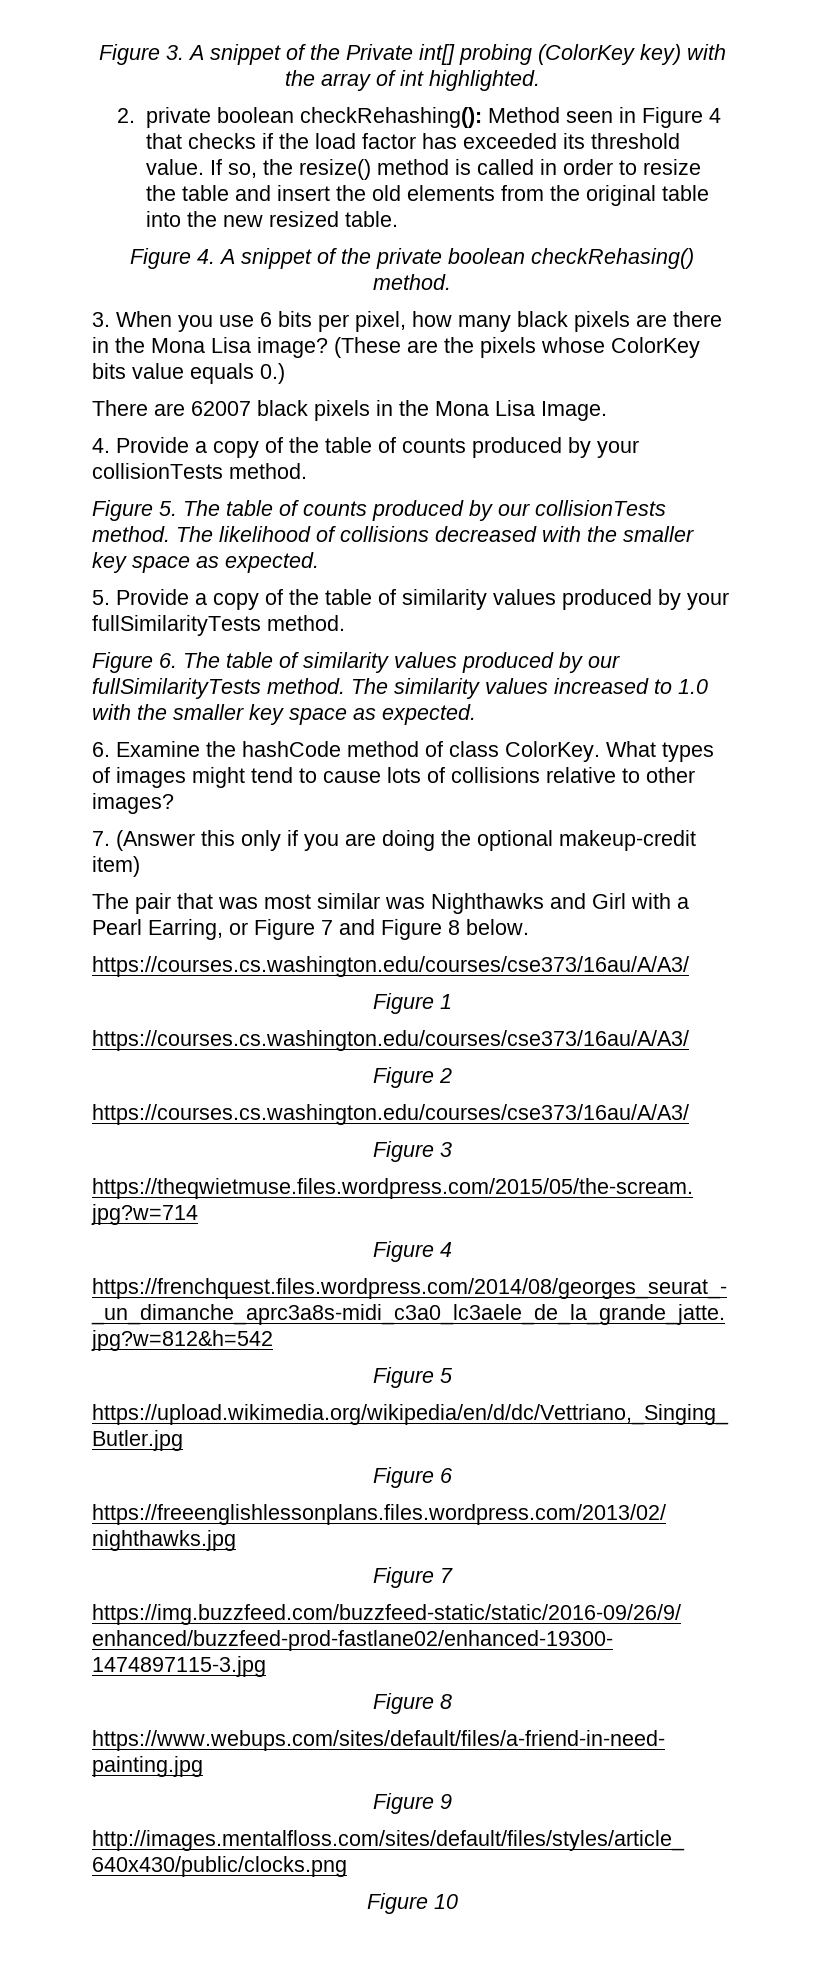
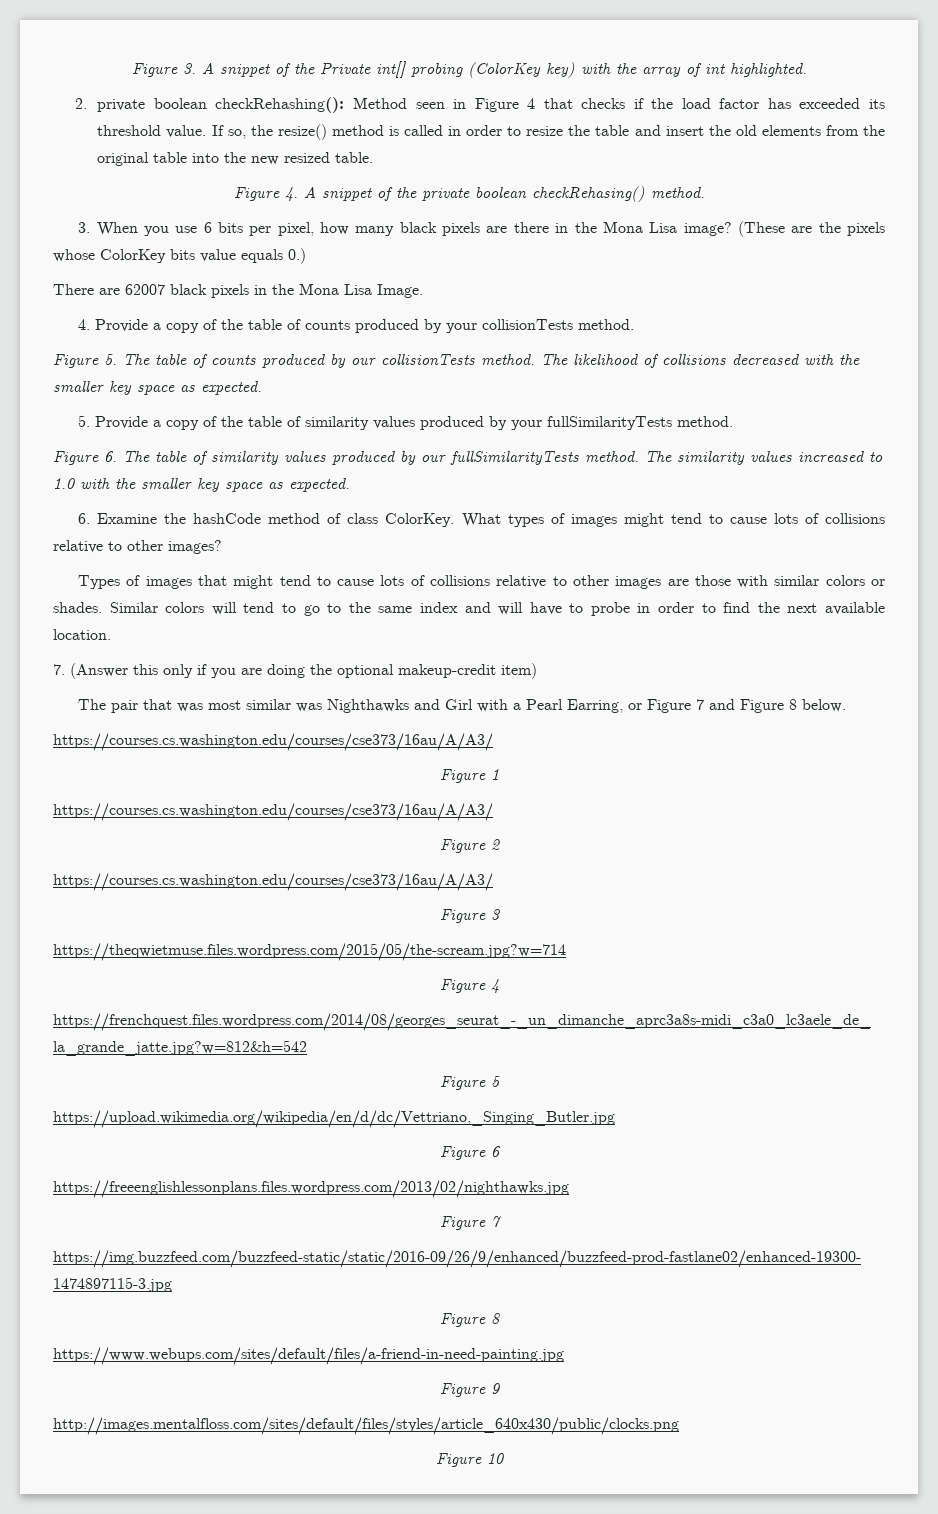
(174, 803) none -> [78,575,886,589] [53,602,886,616] [53,629,111,640] // Types of images that might tend to cause lots of collisions relative to other images are those with similar colors or shades. Similar colors will tend to go to the same index and will have to probe in order to find the next available location.

